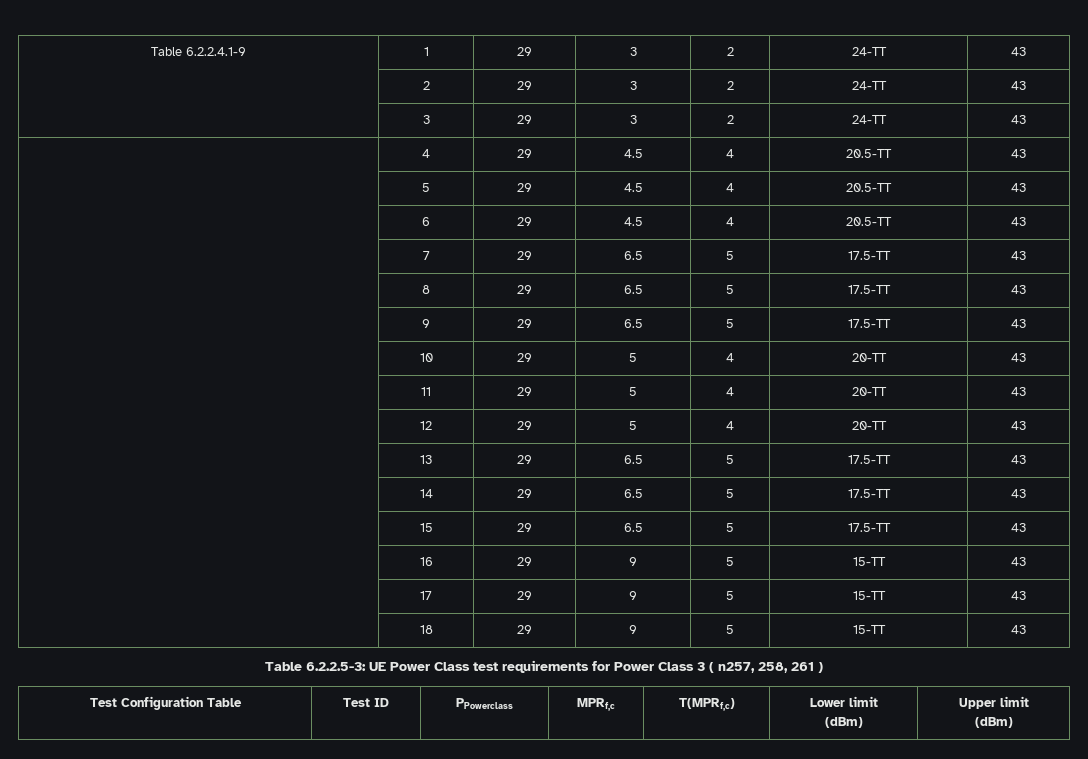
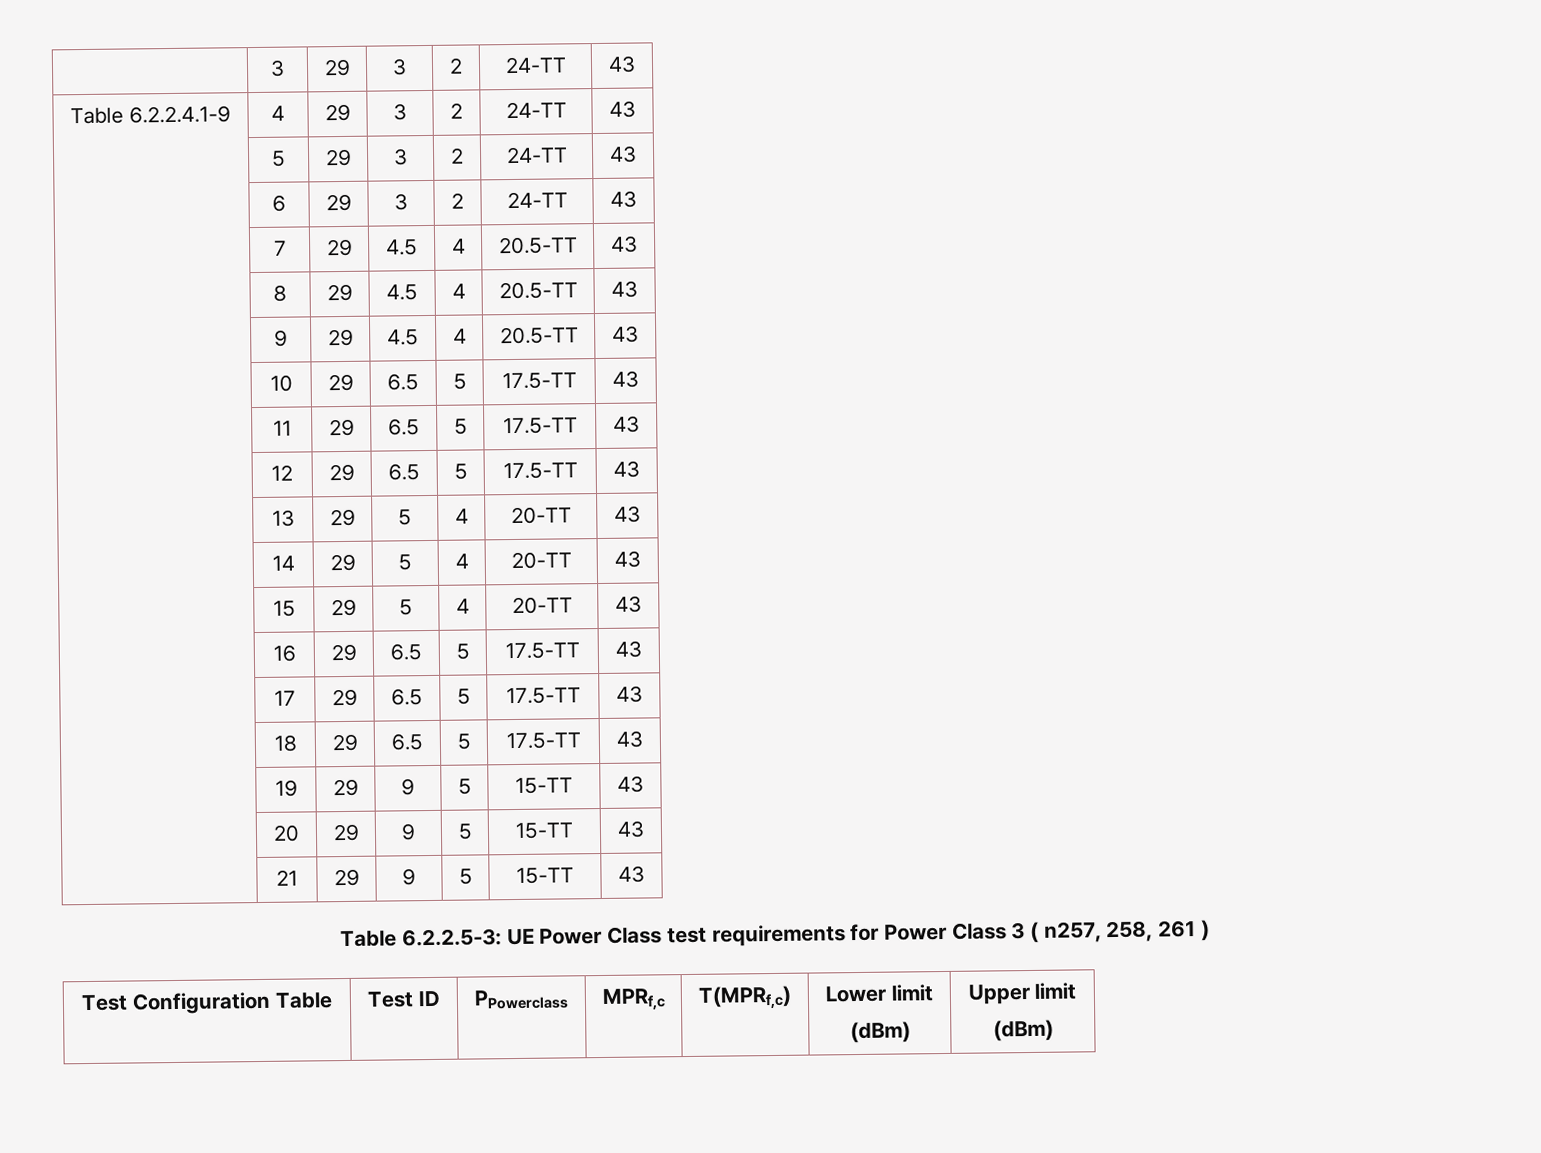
[151,47,246,56] [423,47,429,56] [517,47,532,56] [629,47,637,56] [726,47,734,56] [851,47,887,56] [1011,47,1026,56] [422,81,430,90] [517,81,532,90] [629,81,637,90] [726,81,734,90] [851,81,887,90] [1011,81,1026,90] Table 6.2.2.4.1-9 | 1 | 29 | 3 | 2 | 24-TT | 43 // | 2 | 29 | 3 | 2 | 24-TT | 43 // -> (270, 68) none
(1026, 119) none -> [70,105,231,125] Table 6.2.2.4.1-9
[623,149,643,158] [726,149,734,158] [846,149,892,158] [1011,149,1026,158] [422,183,430,192] [517,183,532,192] [623,183,643,192] [726,183,734,192] [846,183,892,192] [1011,183,1026,192] [422,217,430,226] [517,217,532,226] [623,217,643,226] [726,217,734,226] [846,217,892,226] [1011,217,1026,226] [422,251,430,260] [517,251,532,260] [623,251,643,260] [726,251,734,260] [847,251,891,260] [1011,251,1026,260] [422,285,430,294] [517,285,532,294] [623,285,643,294] [726,285,734,294] [847,285,891,294] [1011,285,1026,294] [422,319,430,328] [517,319,532,328] [623,319,643,328] [726,319,734,328] [847,319,891,328] [1011,319,1026,328] [419,353,433,362] [517,353,532,362] [629,353,637,362] [726,353,734,362] [851,353,887,362] [1011,353,1026,362] [421,387,431,396] [517,387,532,396] [629,387,637,396] [726,387,734,396] [851,387,887,396] [1011,387,1026,396] [420,421,432,430] [517,421,532,430] [629,421,637,430] [726,421,734,430] [851,421,887,430] [1011,421,1026,430] [420,455,432,464] [517,455,532,464] [623,455,643,464] [726,455,734,464] [847,455,891,464] [1011,455,1026,464] [419,489,433,498] [517,489,532,498] [623,489,643,498] [726,489,734,498] [847,489,891,498] [1011,489,1026,498] [419,523,433,532] [517,523,532,532] [623,523,643,532] [726,523,734,532] [847,523,891,532] [1011,523,1026,532] [419,557,433,566] [517,557,532,566] [629,557,637,566] [726,557,734,566] [852,557,886,566] [1011,557,1026,566] [420,591,432,600] [517,591,532,600] [629,591,637,600] [726,591,734,600] [852,591,886,600] [1011,591,1026,600] [419,625,433,634] | 4.5 | 4 | 20.5-TT | 43 // | 5 | 29 | 4.5 | 4 | 20.5-TT | 43 // | 6 | 29 | 4.5 | 4 | 20.5-TT | 43 // | 7 | 29 | 6.5 | 5 | 17.5-TT | 43 // | 8 | 29 | 6.5 | 5 | 17.5-TT | 43 // | 9 | 29 | 6.5 | 5 | 17.5-TT | 43 // | 10 | 29 | 5 | 4 | 20-TT | 43 // | 11 | 29 | 5 | 4 | 20-TT | 43 // | 12 | 29 | 5 | 4 | 20-TT | 43 // | 13 | 29 | 6.5 | 5 | 17.5-TT | 43 // | 14 | 29 | 6.5 | 5 | 17.5-TT | 43 // | 15 | 29 | 6.5 | 5 | 17.5-TT | 43 // | 16 | 29 | 9 | 5 | 15-TT | 43 // | 17 | 29 | 9 | 5 | 15-TT | 43 // | 18 -> [393,103,407,121] [450,102,463,119] [505,101,567,119] [609,100,636,118] [271,150,286,167] [324,148,352,167] [393,148,408,166] [450,147,464,164] [505,146,568,164] [609,145,637,163] [272,194,286,212] [325,193,352,212] [394,193,408,211] [451,192,464,209] [506,191,568,209] [610,190,637,208] [273,240,287,256] [326,238,353,257] [386,239,418,256] [451,238,466,254] [498,236,578,255] [611,235,638,253] [273,284,287,302] [326,283,353,302] [386,284,418,301] [451,283,466,299] [498,281,578,300] [611,280,638,298] [274,329,288,347] [327,328,354,347] [387,329,419,346] [452,328,467,344] [499,326,579,345] [612,325,639,343] [269,374,293,392] [327,373,354,392] [387,373,419,391] [452,373,467,390] [501,372,577,390] [612,370,639,388] [272,420,292,436] [328,418,355,437] [388,418,420,436] [453,418,468,435] [502,417,578,435] [613,415,640,433] [271,464,293,481] [328,463,355,482] [388,463,420,481] [453,463,468,480] [502,462,578,480] [613,460,640,478] [271,509,295,527] [329,508,356,527] [398,509,412,526] [454,508,469,524] [510,506,572,525] [614,505,641,523] [271,555,295,571] [329,553,356,572] [398,554,412,571] [454,553,469,569] [510,551,572,570] [614,550,641,568] [272,600,296,617] [330,598,357,617] [399,599,413,616] [455,598,470,614] [511,596,573,615] [615,595,642,613] [272,644,296,662] [330,643,357,662] [390,643,422,661] [455,643,470,660] [504,642,580,660] [615,640,642,658] [274,690,296,706] [331,688,358,707] [391,688,423,706] [456,688,471,705] [505,687,581,705] [616,685,643,703] [273,734,298,752] [331,733,359,752] [391,733,424,751] [456,733,472,750] [505,732,581,750] [616,730,643,748] [274,779,298,797] [332,778,359,797] [401,778,415,796] [457,778,472,795] [514,777,573,795] [617,775,644,793] [273,824,300,842] [332,823,360,842] [401,823,416,841] [457,823,473,840] [514,822,574,840] [617,820,645,838] [276,869,298,886] | 3 | 2 | 24-TT | 43 // | 5 | 29 | 3 | 2 | 24-TT | 43 // | 6 | 29 | 3 | 2 | 24-TT | 43 // | 7 | 29 | 4.5 | 4 | 20.5-TT | 43 // | 8 | 29 | 4.5 | 4 | 20.5-TT | 43 // | 9 | 29 | 4.5 | 4 | 20.5-TT | 43 // | 10 | 29 | 6.5 | 5 | 17.5-TT | 43 // | 11 | 29 | 6.5 | 5 | 17.5-TT | 43 // | 12 | 29 | 6.5 | 5 | 17.5-TT | 43 // | 13 | 29 | 5 | 4 | 20-TT | 43 // | 14 | 29 | 5 | 4 | 20-TT | 43 // | 15 | 29 | 5 | 4 | 20-TT | 43 // | 16 | 29 | 6.5 | 5 | 17.5-TT | 43 // | 17 | 29 | 6.5 | 5 | 17.5-TT | 43 // | 18 | 29 | 6.5 | 5 | 17.5-TT | 43 // | 19 | 29 | 9 | 5 | 15-TT | 43 // | 20 | 29 | 9 | 5 | 15-TT | 43 // | 21

